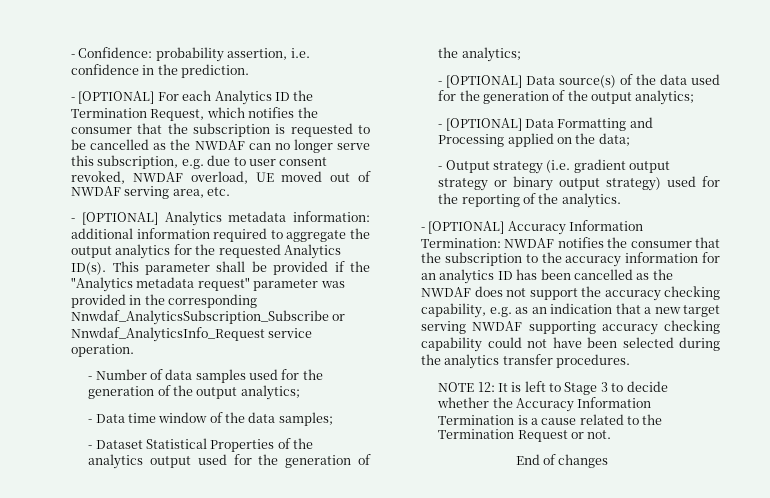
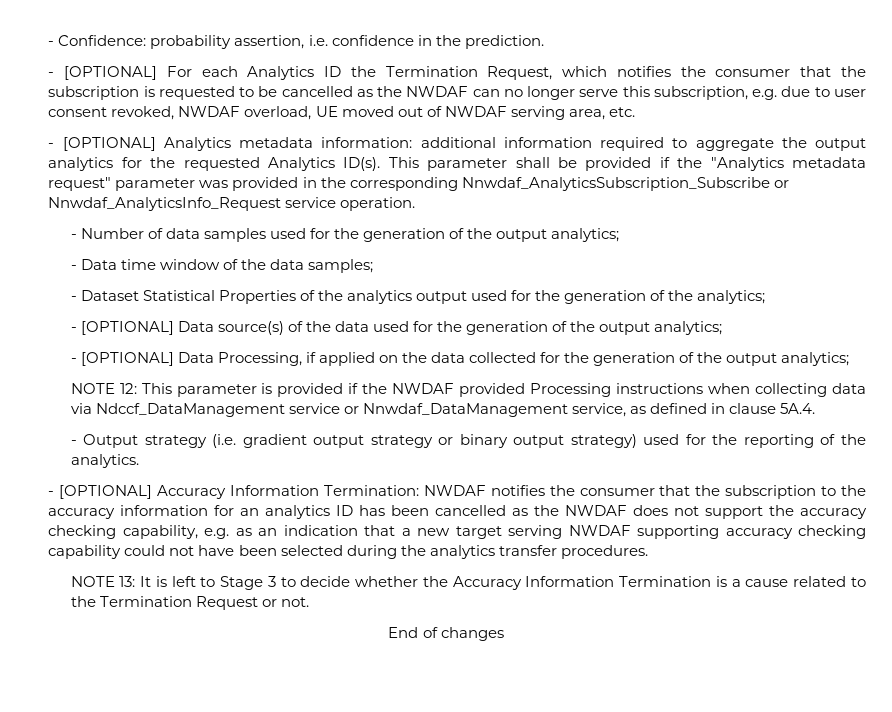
[557,117,653,131] [438,133,630,147] Formatting and Processing applied on the data; -> [217,352,850,366] [70,383,866,397] [70,403,816,417] Processing, if applied on the data collected for the generation of the output analytics; // NOTE 12: This parameter is provided if the NWDAF provided Processing instructions when collecting data via Ndccf_DataManagement service or Nnwdaf_DataManagement service, as defined in clause 5A.4.
[477,382,495,392] 12: -> [119,576,136,587] 13:

